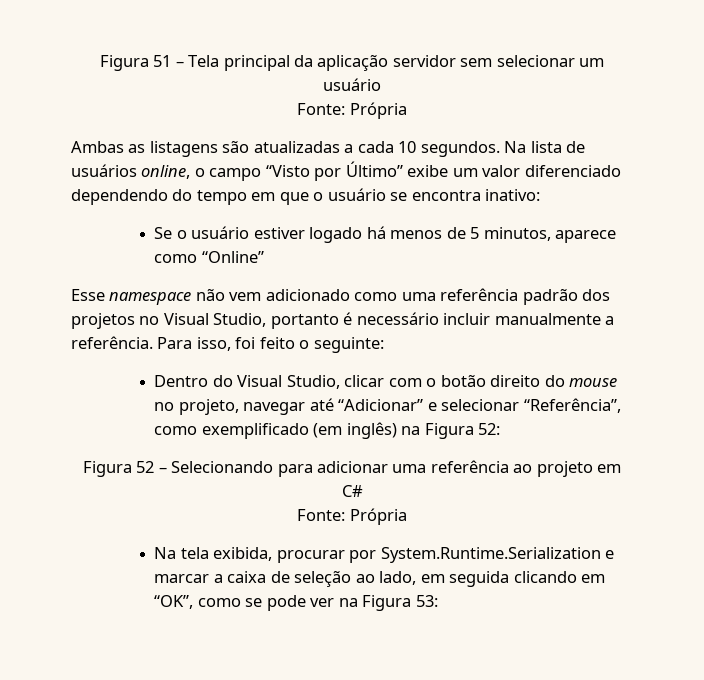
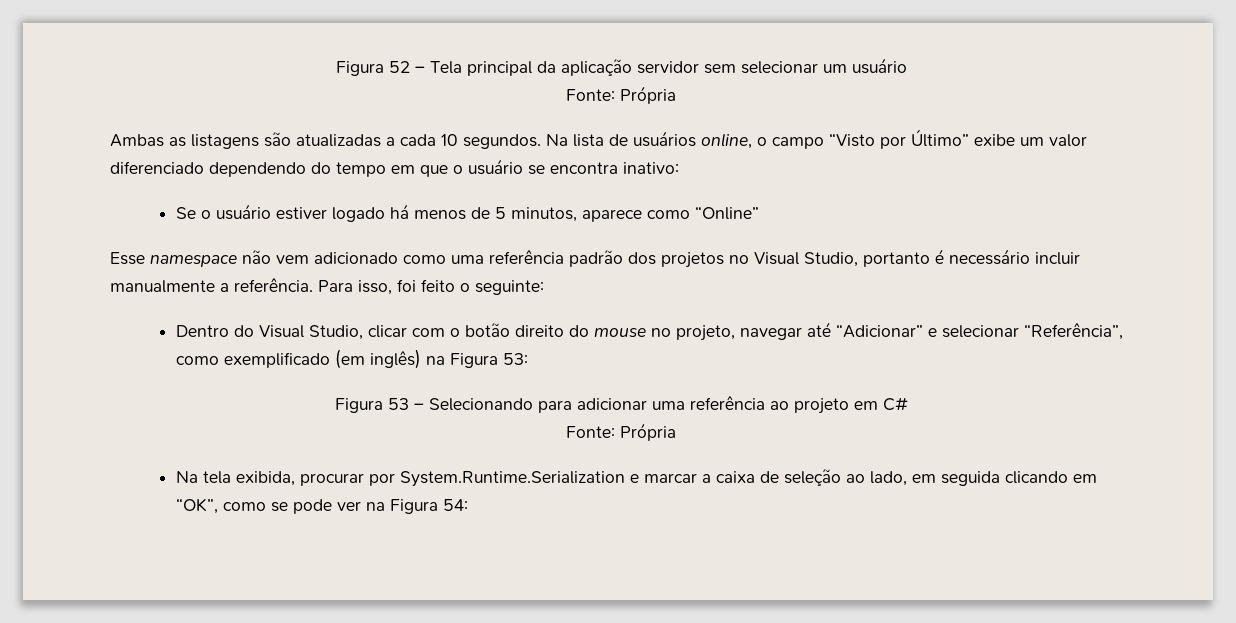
[99,55,172,71] Figura 51 -> [335,61,410,76] Figura 52
[478,423,501,435] [82,461,155,477] 52: // Figura 52 -> [502,353,528,365] [334,398,409,413] 53: // Figura 53
[415,595,438,607] 53: -> [442,499,468,511] 54:

